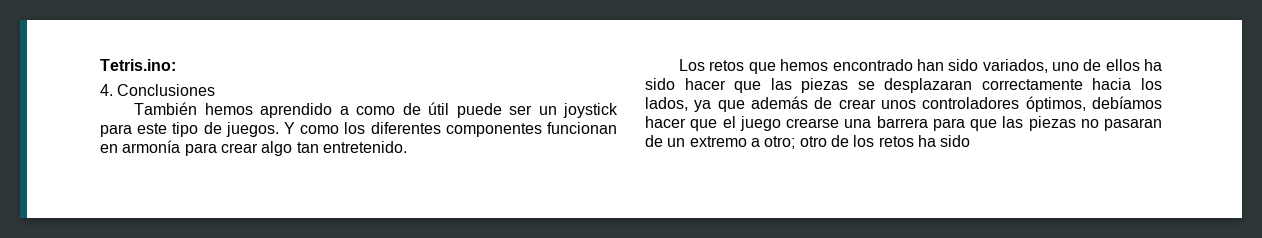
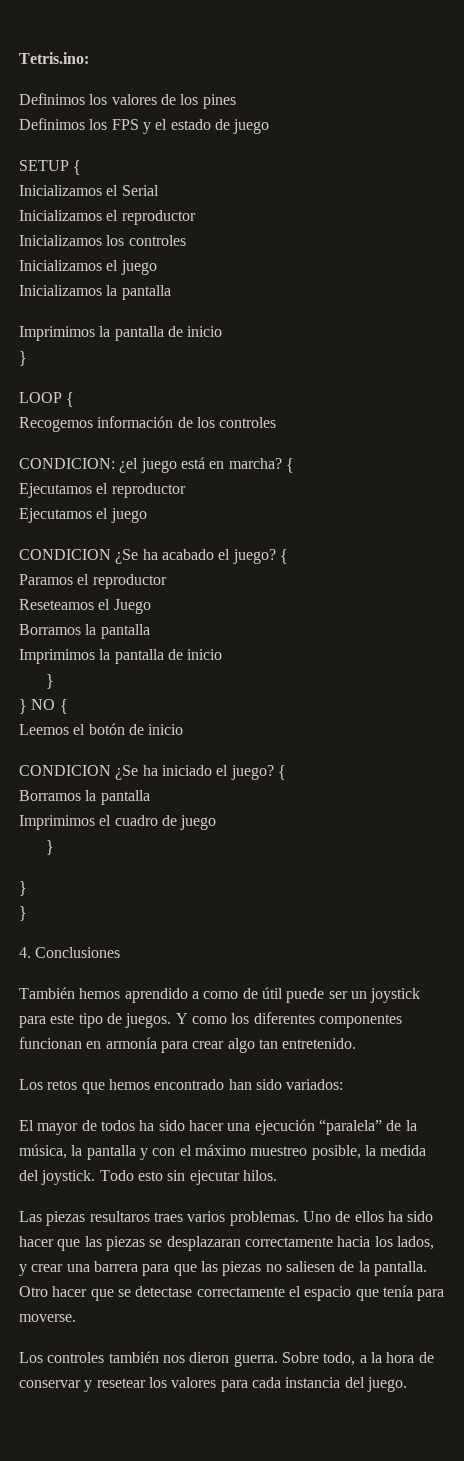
(176, 65) none -> [19,93,236,109] [19,118,270,134] [19,160,82,175] [19,185,159,196] [19,210,196,225] [19,235,186,246] [19,260,157,275] [19,285,171,300] [19,326,223,341] [19,351,27,366] [19,392,75,407] [19,416,277,432] [19,457,294,473] [19,483,186,498] [19,508,147,523] [19,549,288,564] [19,574,167,589] [19,599,151,614] [19,624,150,639] [19,649,223,664] [46,674,55,689] [19,699,68,714] [19,723,184,735] [19,765,286,780] [19,790,150,805] [19,815,217,830] [46,840,55,855] [19,881,27,896] [19,906,27,921] // Definimos los valores de los pines // Definimos los FPS y el estado de juego // SETUP { // Inicializamos el Serial // Inicializamos el reproductor // Inicializamos los controles // Inicializamos el juego // Inicializamos la pantalla // Imprimimos la pantalla de inicio // } // LOOP { // Recogemos información de los controles // CONDICION: ¿el juego está en marcha? { // Ejecutamos el reproductor // Ejecutamos el juego // CONDICION ¿Se ha acabado el juego? { // Paramos el reproductor // Reseteamos el Juego // Borramos la pantalla // Imprimimos la pantalla de inicio // } // } NO { // Leemos el botón de inicio // CONDICION ¿Se ha iniciado el juego? { // Borramos la pantalla // Imprimimos el cuadro de juego // } // } // }
[982,59,1079,73] variados, uno -> [286,1079,344,1090] [19,1119,417,1135] [19,1144,427,1160] [19,1170,277,1185] [19,1211,331,1226] variados: // El mayor de todos ha sido hacer una ejecución “paralela” de la música, la pantalla y con el máximo muestreo posible, la medida del joystick. Todo esto sin ejecutar hilos. // Las piezas resultaros traes varios problemas. Uno
[694,96,1162,112] [645,116,839,131] ya que además de crear unos controladores óptimos, debíamos hacer que el juego crearse -> [19,1264,64,1276] y crear
[1104,118,1162,131] [645,135,971,149] pasaran de un extremo a otro; otro de los retos ha sido -> [285,1261,427,1276] [19,1285,445,1301] [19,1314,76,1322] [19,1351,434,1367] [19,1377,407,1392] saliesen de la pantalla. Otro hacer que se detectase correctamente el espacio que tenía para moverse. // Los controles también nos dieron guerra. Sobre todo, a la hora de conservar y resetear los valores para cada instancia del juego.

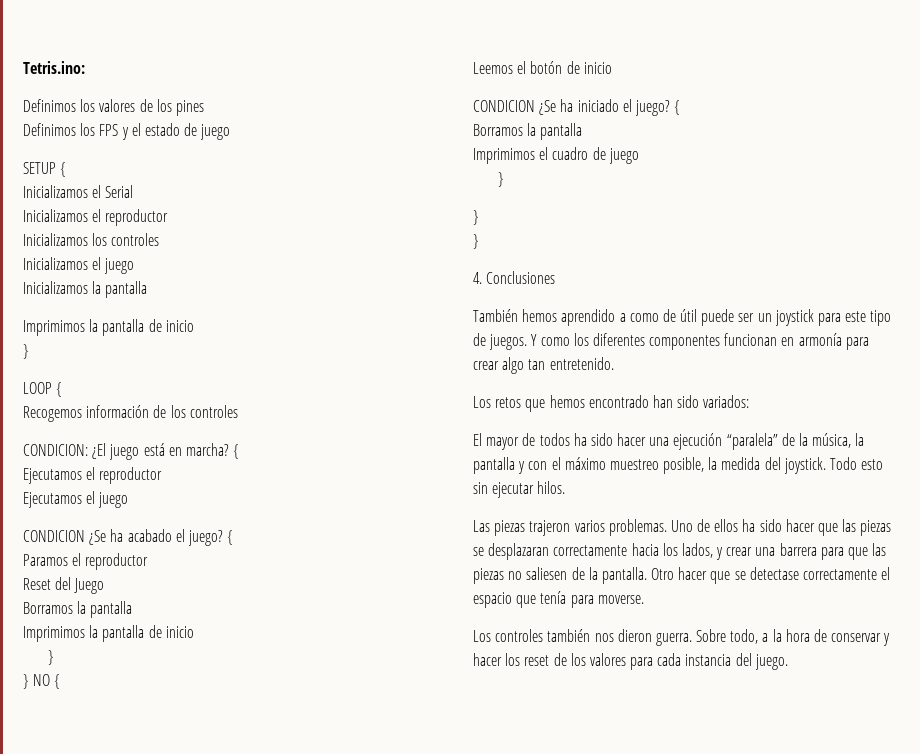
[119,458,139,473] ¿el -> [92,443,107,459] ¿El
[19,599,111,610] Reseteamos el -> [23,577,72,590] Reset del
[89,1211,183,1222] resultaros traes -> [529,520,571,536] trajeron
[96,1378,146,1388] resetear -> [473,653,567,666] hacer los reset de

